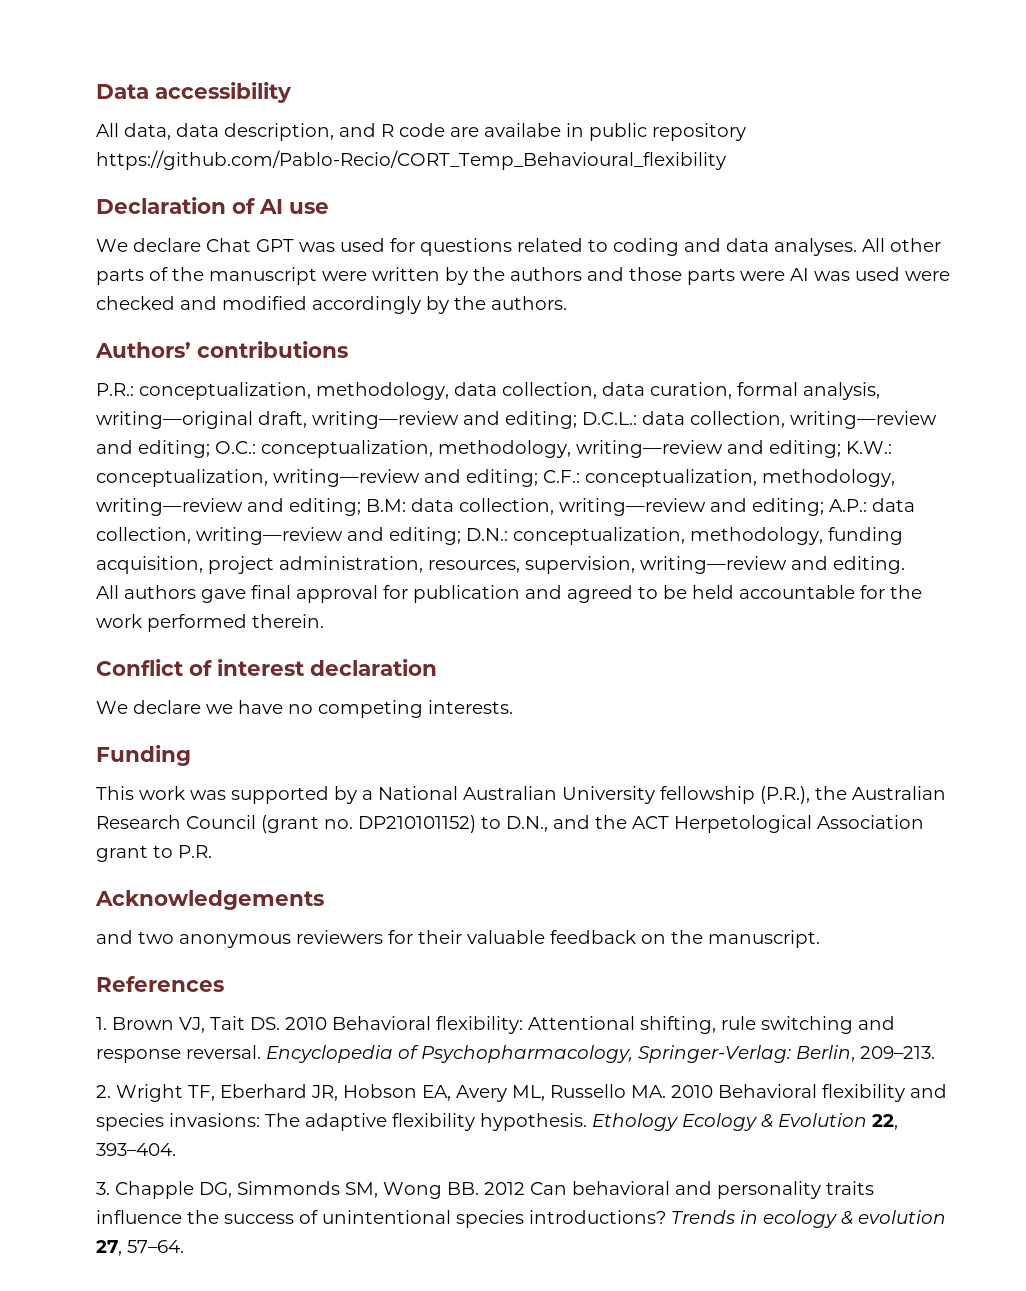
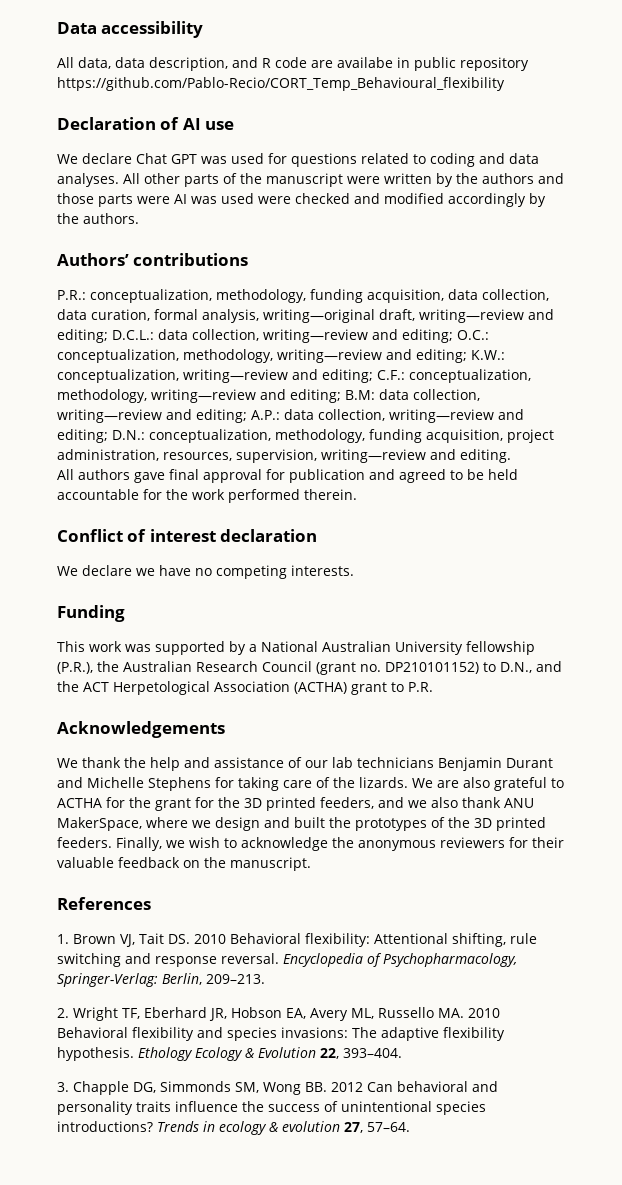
(449, 391) none -> [309,289,444,303] funding acquisition,
(924, 822) none -> [294,682,347,694] (ACTHA)
[96,930,174,944] and two -> [57,757,553,771] [57,777,564,791] [57,797,534,811] [57,817,546,831] [57,837,354,851] We thank the help and assistance of our lab technicians Benjamin Durant and Michelle Stephens for taking care of the lizards. We are also grateful to ACTHA for the grant for the 3D printed feeders, and we also thank ANU MakerSpace, where we design and built the prototypes of the 3D printed feeders. Finally, we wish to acknowledge the

